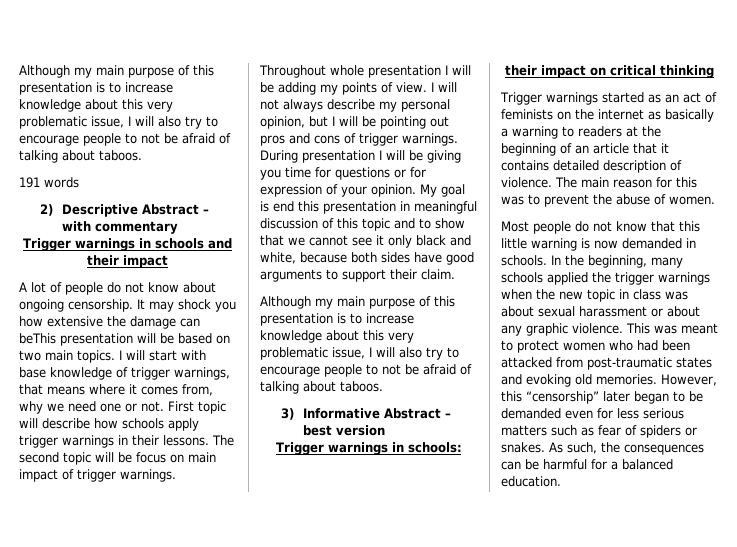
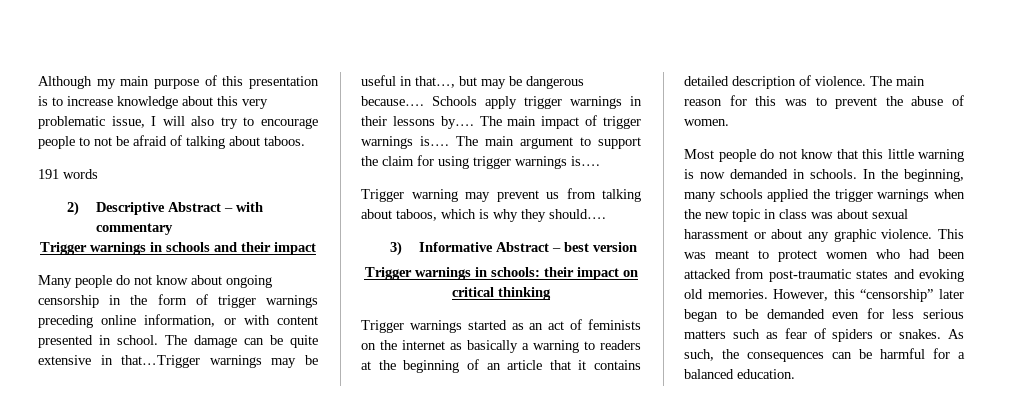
[19,282,62,293] A lot of -> [38,275,72,288] Many
[68,299,236,312] [19,316,200,329] [19,333,230,346] [19,350,206,363] [19,367,230,380] [19,384,213,396] [19,401,226,414] [19,418,164,429] censorship. It may shock you how extensive the damage can beThis presentation will be based on two main topics. I will start with base knowledge of trigger warnings, that means where it comes from, why we need one or not. First topic will describe how schools -> [38,294,318,308] [38,314,318,328] [38,335,318,348] [38,355,318,368] [361,75,584,89] [361,96,477,106] censorship in the form of trigger warnings preceding online information, or with content presented in school. The damage can be quite extensive in that…Trigger warnings may be useful in that…, but may be dangerous because…. Schools
[163,435,234,446] [19,452,216,465] [19,469,176,482] [259,65,471,78] [260,82,457,95] [260,99,450,112] [260,116,449,129] [260,133,458,146] [260,150,461,163] [260,167,426,180] [260,184,465,197] [260,201,477,214] [260,218,465,231] [260,235,471,248] [260,252,474,265] [260,269,455,282] [260,296,455,309] [260,313,414,326] [260,330,414,343] [260,347,459,360] [260,364,472,377] [260,381,383,394] lessons. The second topic will be focus on main impact of trigger warnings. Throughout whole presentation I will be adding my points of view. I will not always describe my personal opinion, but I will be pointing out pros and cons of trigger warnings. During presentation I will be giving you time for questions or for expression of your opinion. My goal is end this presentation in meaningful discussion of this topic and to show that we cannot see it only black and white, because both sides have good arguments to support their claim. // Although my main purpose of this presentation is to increase knowledge about this very problematic issue, I will also try to encourage people to not be afraid of talking about taboos. -> [392,115,641,129] [361,136,641,149] [361,155,600,169] [361,188,641,202] [361,209,606,222] lessons by…. The main impact of trigger warnings is…. The main argument to support the claim for using trigger warnings is…. // Trigger warning may prevent us from talking about taboos, which is why they should….

